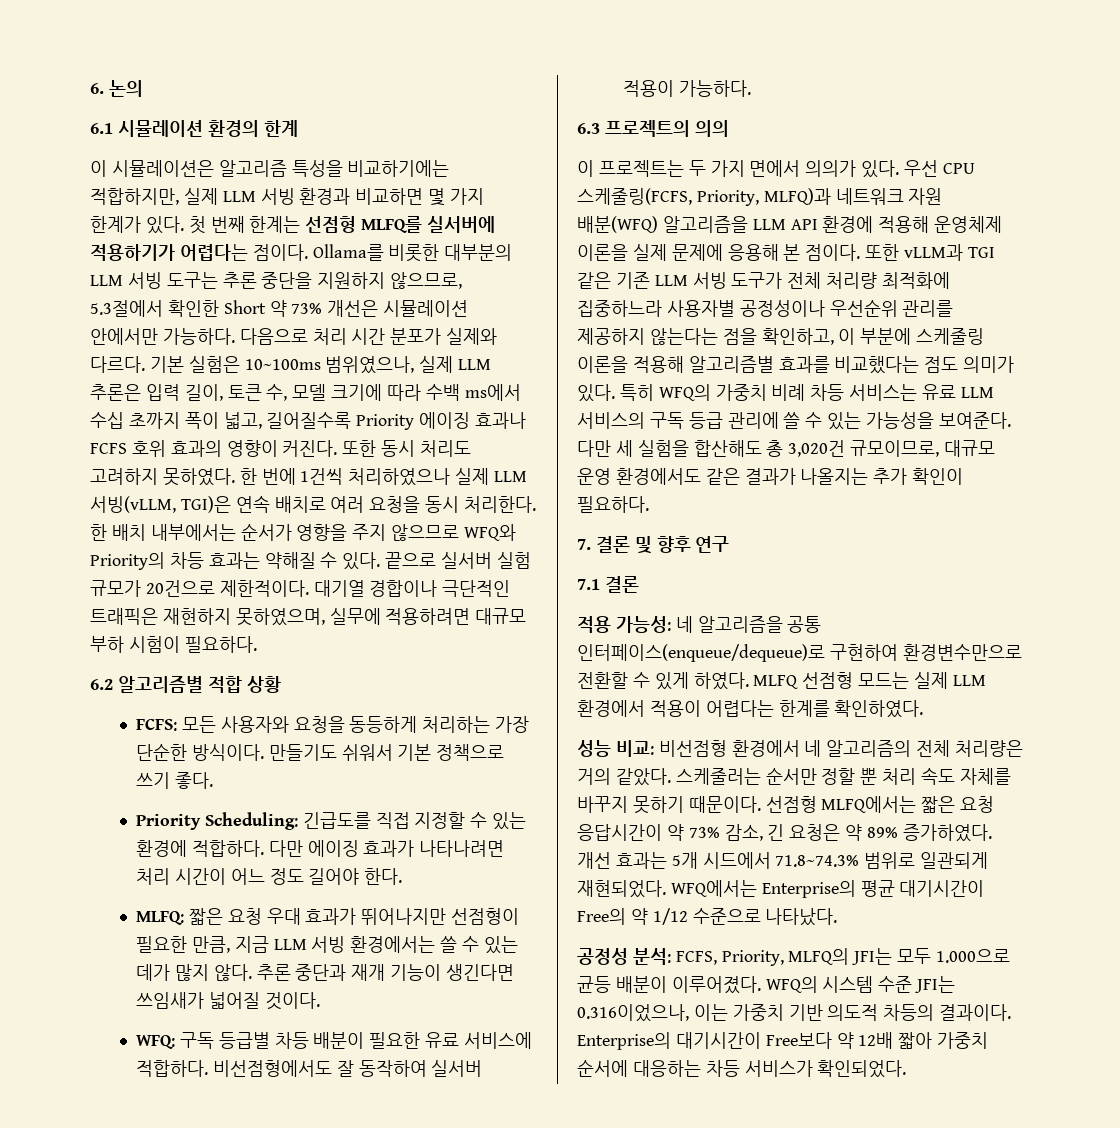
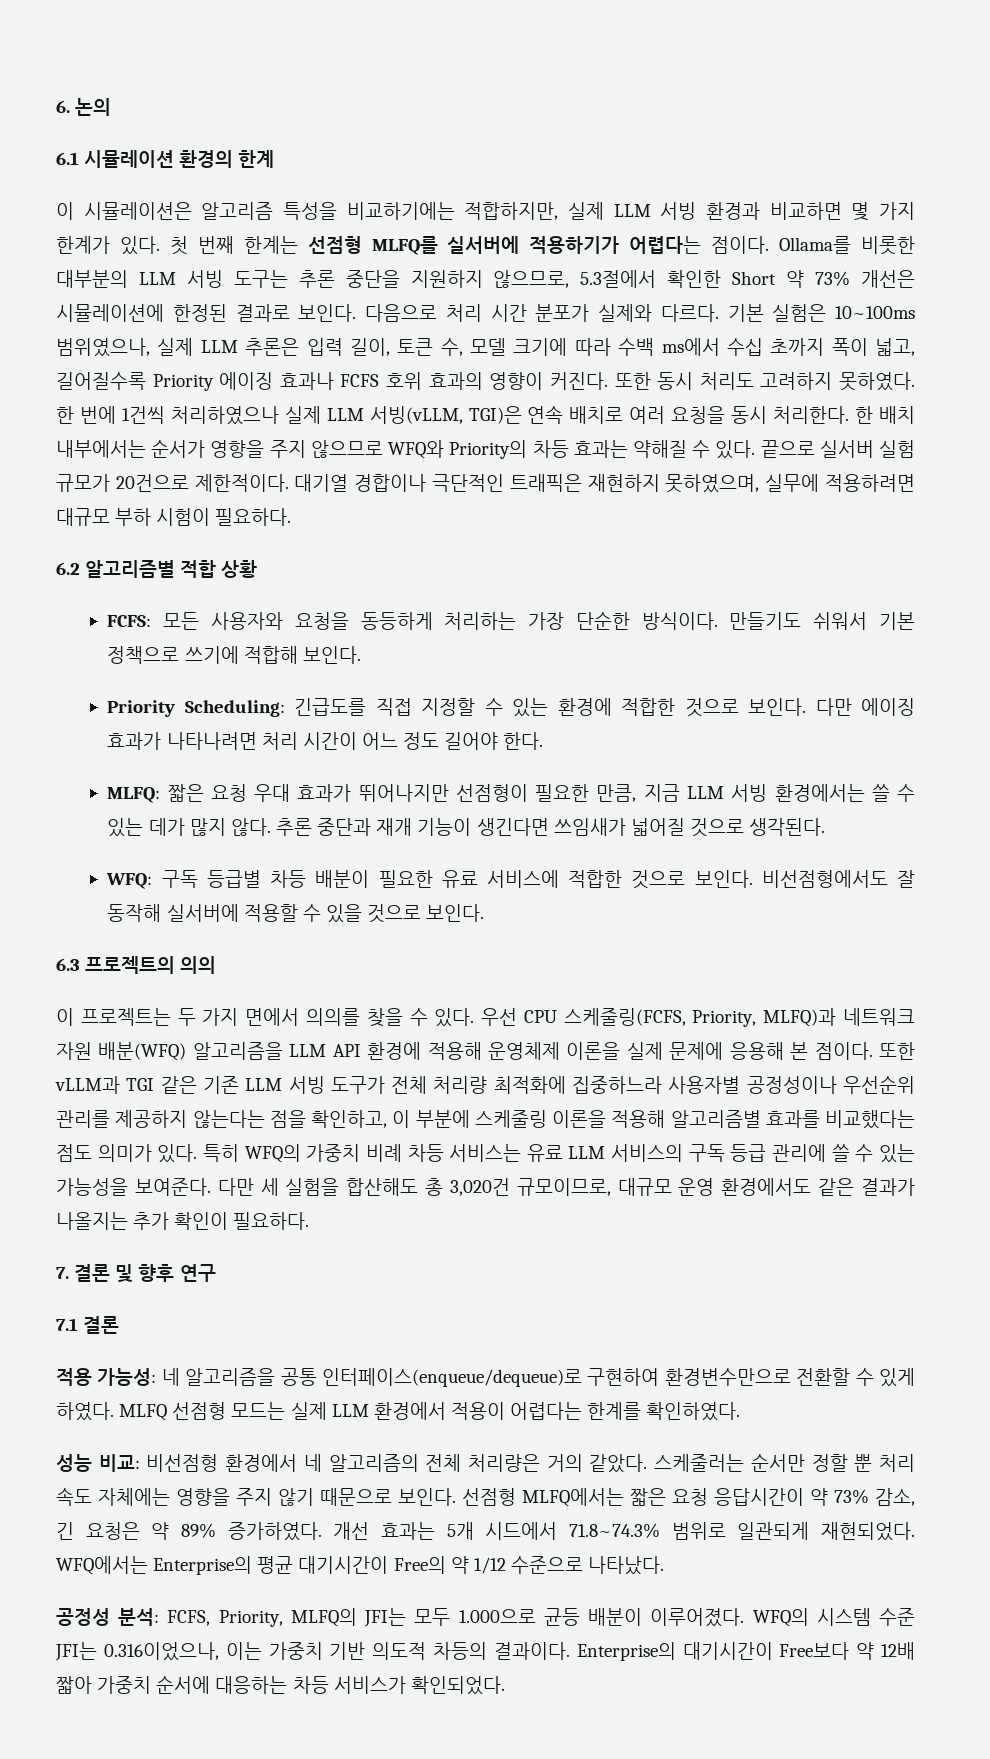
[383,300,469,317] [90,328,235,345] 시뮬레이션 안에서만 가능하다. -> [56,304,357,322] 시뮬레이션에 한정된 결과로 보인다.
[136,772,213,789] 쓰기 좋다. -> [184,646,361,664] 쓰기에 적합해 보인다.
[191,840,264,857] 적합하다. -> [621,698,807,717] 적합한 것으로 보인다.
[264,992,320,1010] 것이다. -> [689,818,826,837] 것으로 생각된다.
[136,1060,483,1077] [623,80,751,97] 적합하다. 비선점형에서도 잘 동작하여 실서버 적용이 가능하다. -> [568,870,915,889] [107,904,485,923] 적합한 것으로 보인다. 비선점형에서도 잘 동작해 실서버에 적용할 수 있을 것으로 보인다.
[805,160,857,177] 의의가 -> [305,1008,428,1027] 의의를 찾을 수
[959,768,1011,785] [577,796,761,814] 자체를 바꾸지 못하기 때문이다. -> [98,1488,456,1506] 자체에는 영향을 주지 않기 때문으로 보인다.

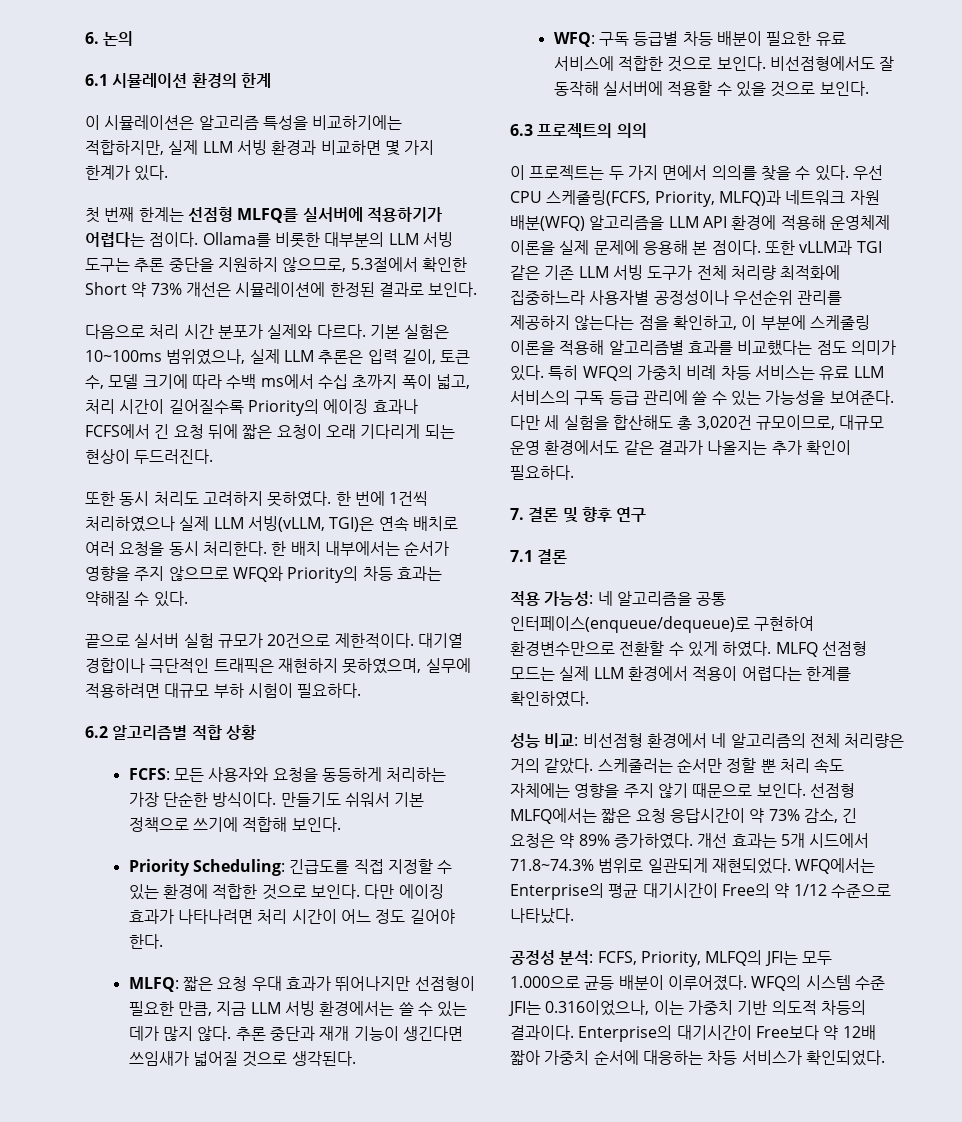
(160, 245) none -> (169, 173) //
(357, 313) none -> (478, 289) //
[56,372,608,391] 길어질수록 Priority 에이징 효과나 FCFS 호위 효과의 영향이 커진다. -> [85,399,418,416] [85,424,455,439] [85,449,214,464] 처리 시간이 길어질수록 Priority의 에이징 효과나 FCFS에서 긴 요청 뒤에 짧은 요청이 오래 기다리게 되는 현상이 두드러진다. //
(756, 449) none -> (188, 599) //

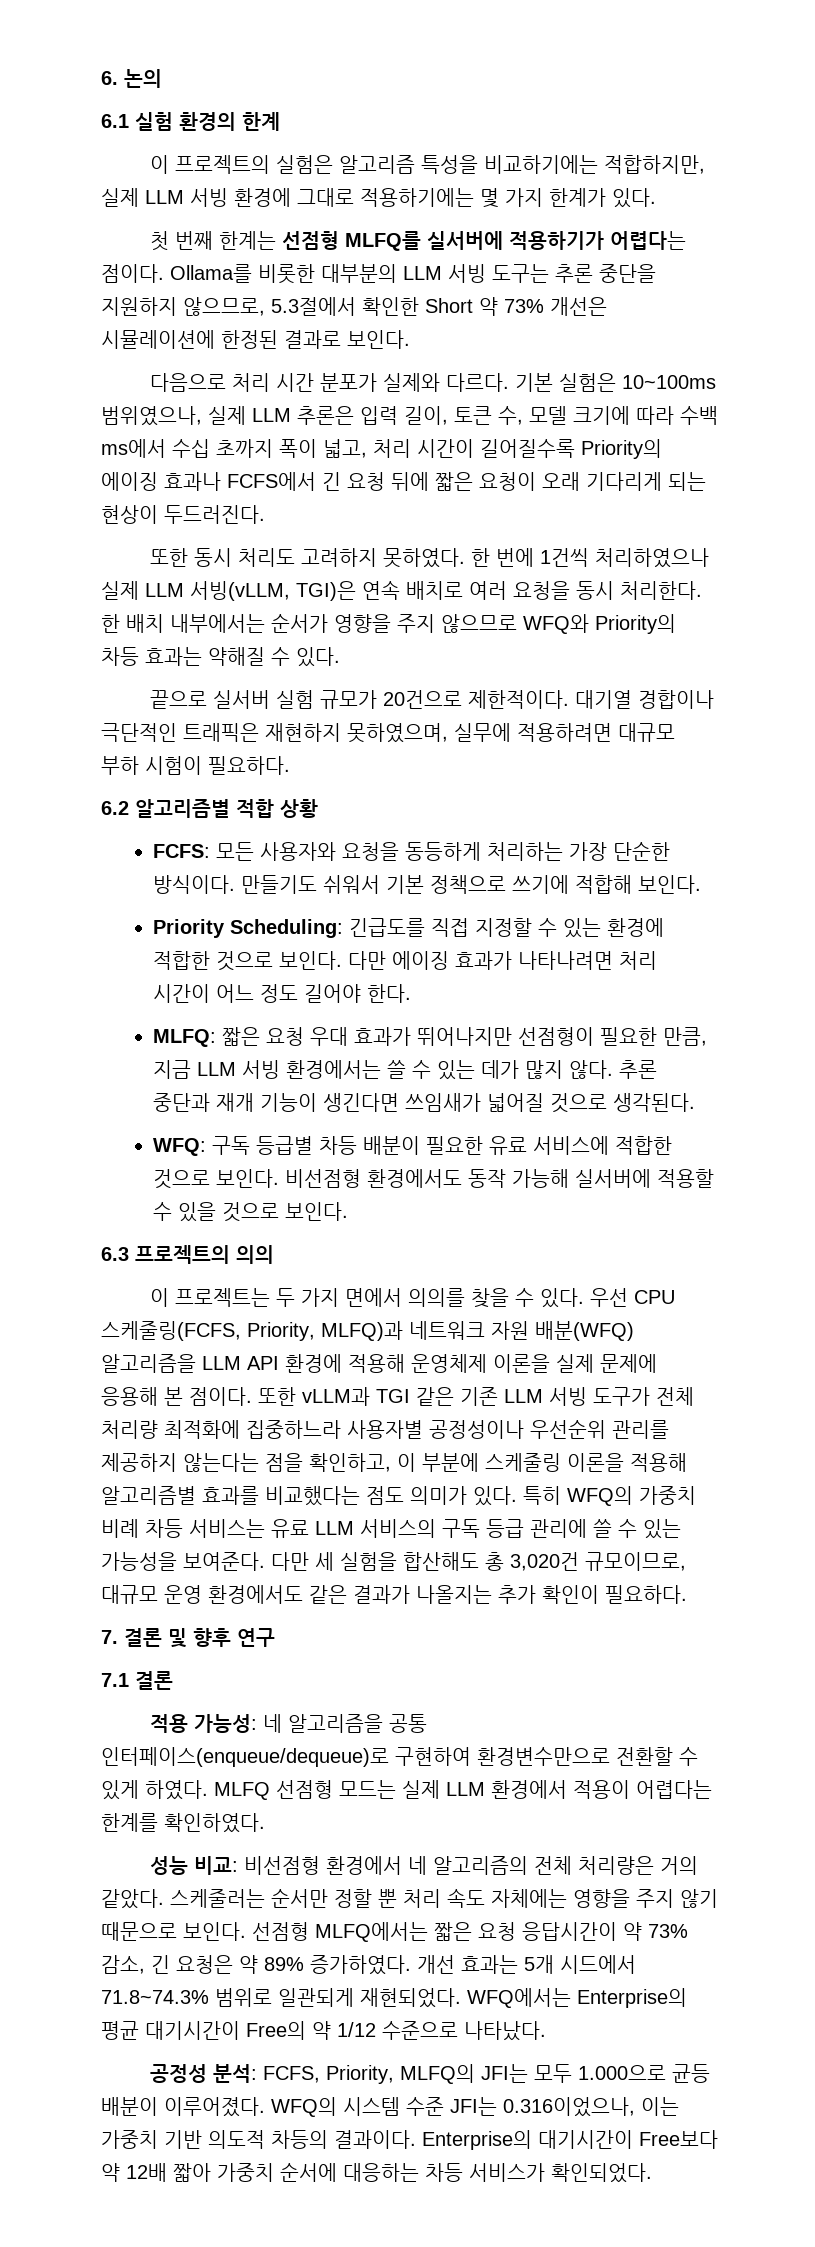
[112,73,188,88] 시뮬레이션 -> [135,112,173,131] 실험
[104,115,195,130] 시뮬레이션은 -> [174,155,333,174] 프로젝트의 실험은
[271,140,381,155] 환경과 비교하면 -> [234,188,474,207] 환경에 그대로 적용하기에는
[770,56,895,71] [553,81,599,96] 비선점형에서도 잘 동작해 -> [285,1169,570,1188] 비선점형 환경에서도 동작 가능해

